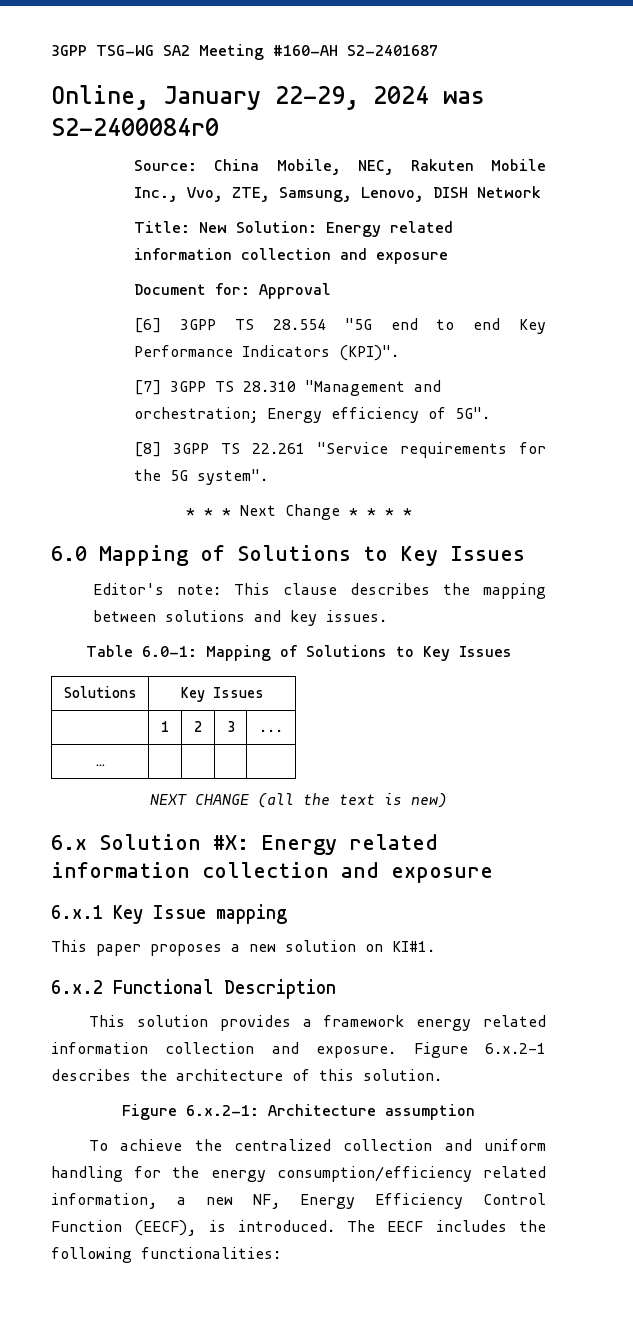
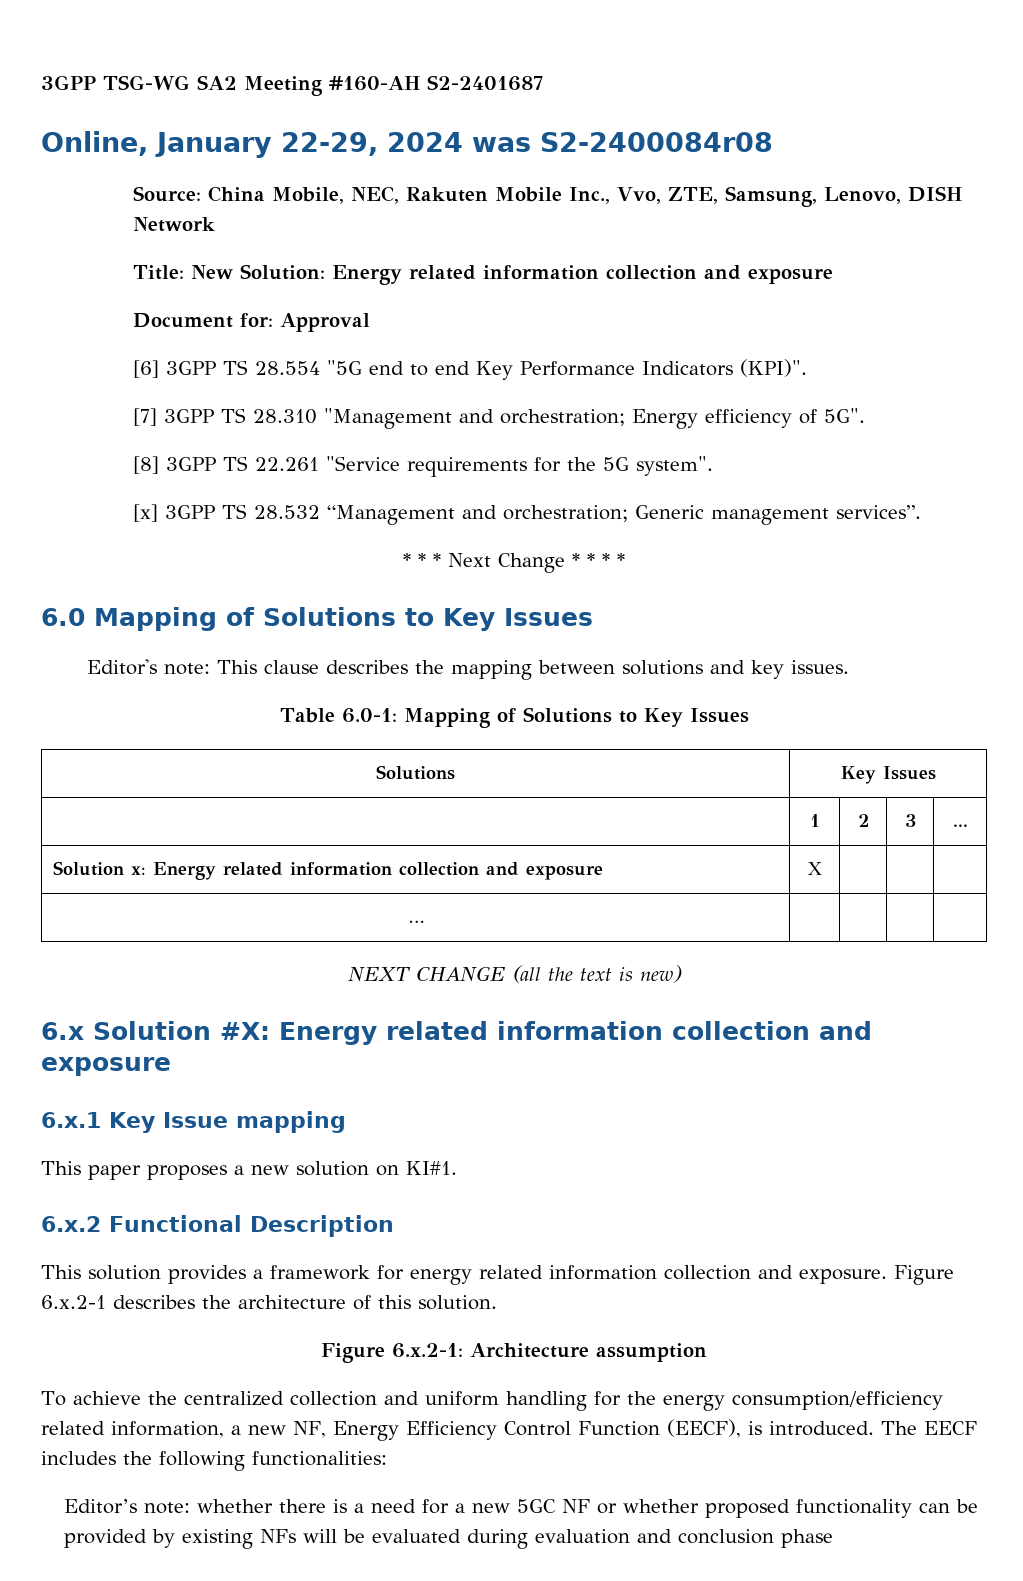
[51,118,219,136] S2-2400084r0 -> [540,132,773,152] S2-2400084r08
(269, 477) none -> [133,504,922,525] // [x] 3GPP TS 28.532 “Management and orchestration; Generic management services”.
(283, 730) none -> [52,861,603,880] [807,862,822,875] // Solution x: Energy related information collection and exposure | X | | |
(405, 1021) none -> [377,1265,404,1280] for
(281, 1253) none -> [64,1499,979,1518] [64,1529,834,1549] // Editor’s note: whether there is a need for a new 5GC NF or whether proposed functionality can be provided by existing NFs will be evaluated during evaluation and conclusion phase

